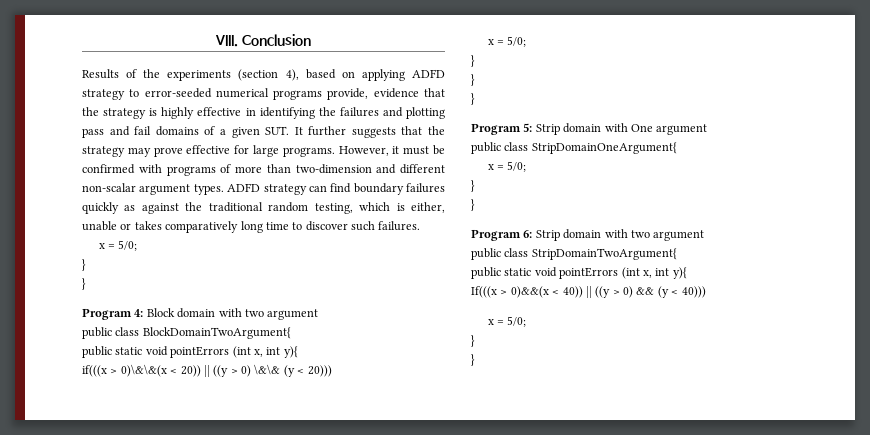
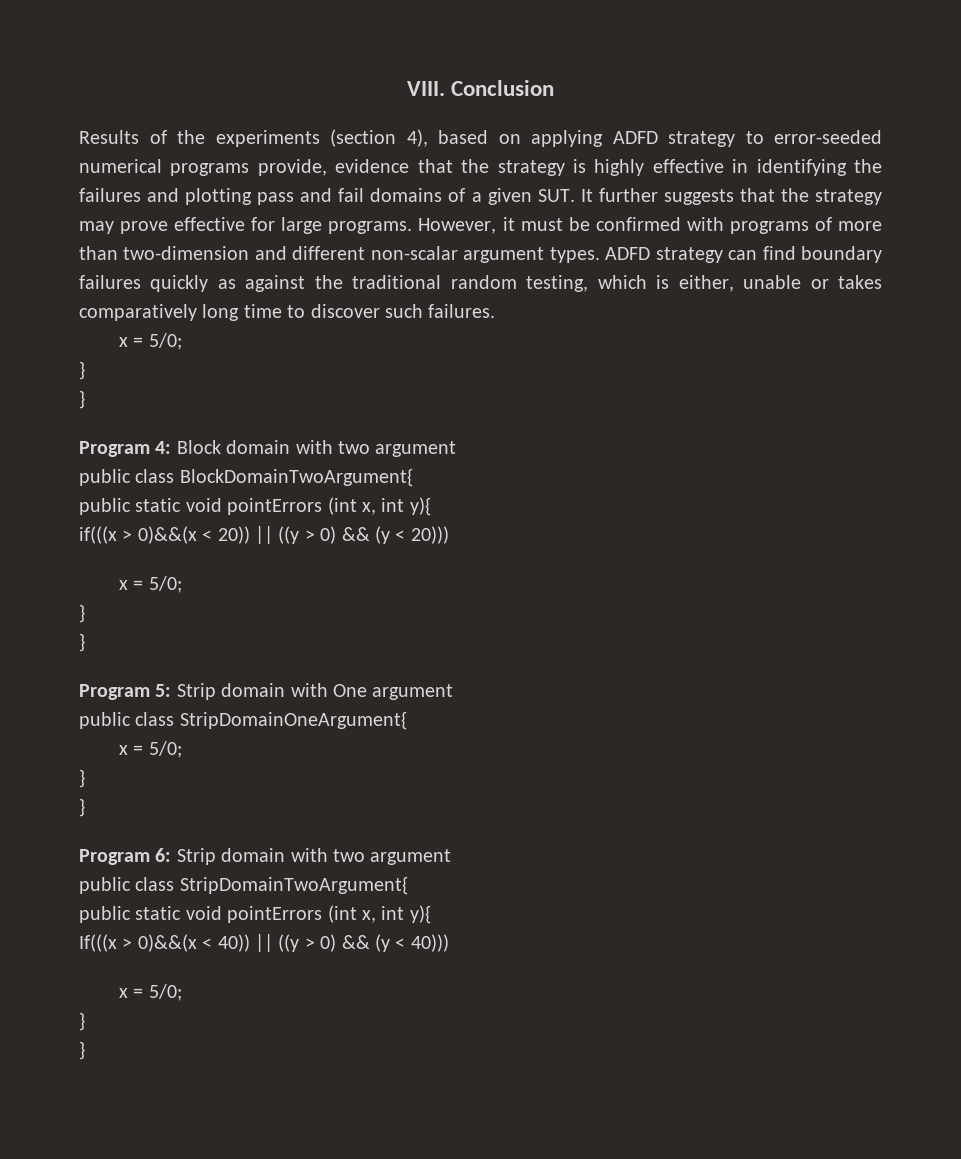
[120,364,167,377] 0)\&\&(x -> [137,526,197,544] 0)&&(x
[254,364,281,375] \&\& -> [341,527,370,541] &&
[471,93,475,105] // } -> (85, 642) none

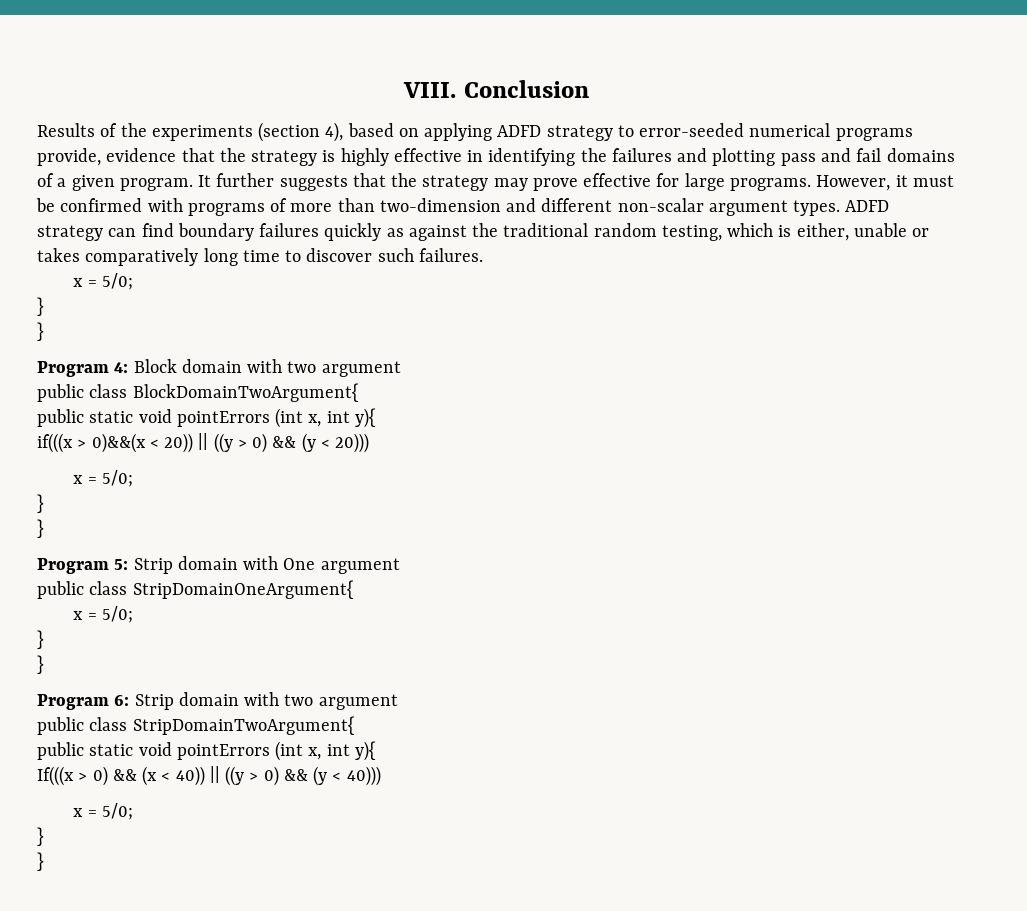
[537,189,575,202] SUT. -> [119,178,193,191] program.
[137,934,197,952] 0)&&(x -> [92,766,158,786] 0) && (x

